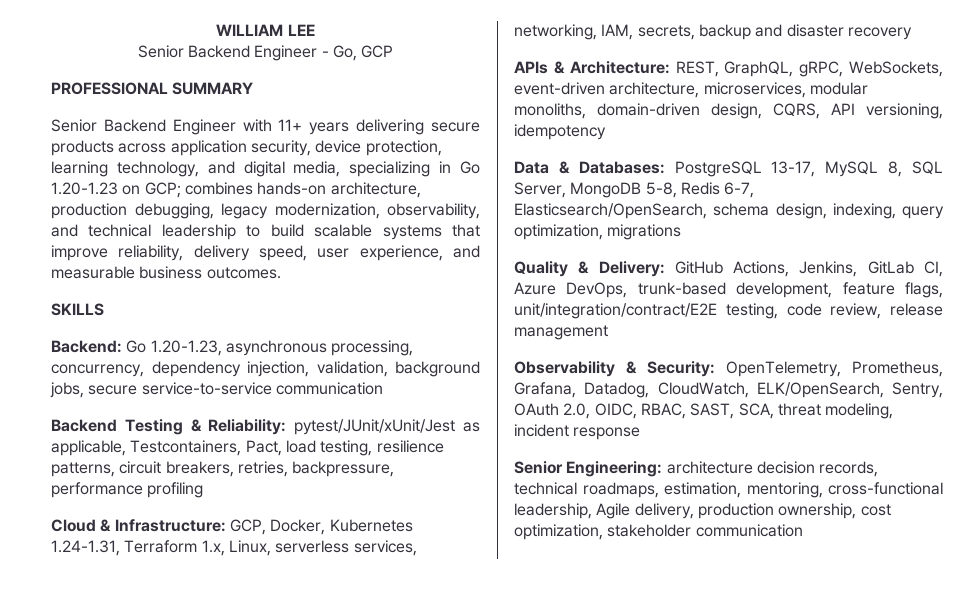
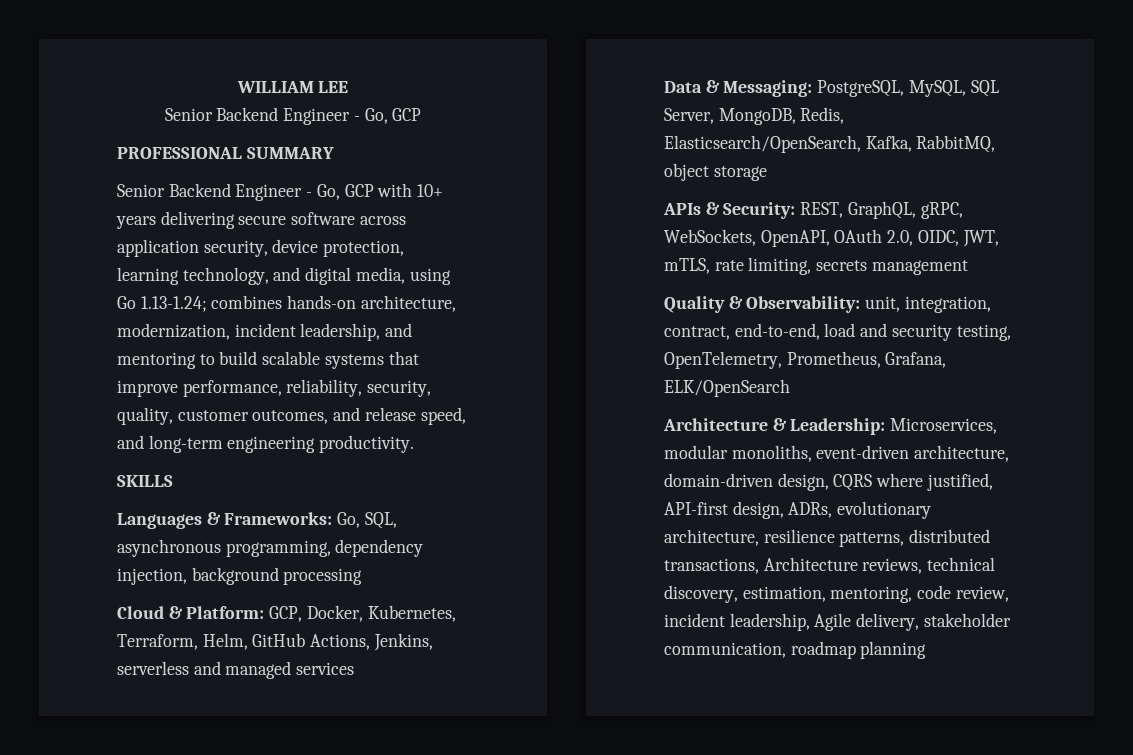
[242,119,303,132] with 11+ -> [306,183,444,200] - Go, GCP with 10+
[51,140,114,156] products -> [291,212,356,225] software
[349,161,480,177] [51,182,421,198] [51,203,480,219] [51,224,236,240] specializing in Go 1.20-1.23 on GCP; combines hands-on architecture, production debugging, legacy modernization, observability, and technical leadership -> [409,268,451,285] [117,295,456,312] [117,323,413,341] [117,352,196,369] using Go 1.13-1.24; combines hands-on architecture, modernization, incident leadership, and mentoring
[118,245,480,261] [51,266,281,279] [51,303,104,316] [51,340,414,356] [51,361,480,377] [50,382,383,398] [51,419,481,435] [51,440,444,456] [51,461,395,477] [51,482,204,498] reliability, delivery speed, user experience, and measurable business outcomes. // SKILLS // Backend: Go 1.20-1.23, asynchronous processing, concurrency, dependency injection, validation, background jobs, secure service-to-service communication // Backend Testing & Reliability: pytest/JUnit/xUnit/Jest as applicable, Testcontainers, Pact, load testing, resilience patterns, circuit breakers, retries, backpressure, performance profiling -> [182,379,432,397] [117,407,466,425] [117,435,415,453] [117,475,173,487] [117,512,397,529] [117,539,424,557] [117,567,363,585] performance, reliability, security, quality, customer outcomes, and release speed, and long-term engineering productivity. // SKILLS // Languages & Frameworks: Go, SQL, asynchronous programming, dependency injection, background processing
[114,519,226,532] Infrastructure: -> [186,606,265,619] Platform:
[329,519,413,532] [51,540,417,556] [514,24,912,40] Kubernetes 1.24-1.31, Terraform 1.x, Linux, serverless services, networking, IAM, secrets, backup and disaster recovery -> [367,605,456,622] [117,633,433,651] [117,661,355,679] [664,80,999,97] [664,107,845,125] [664,135,996,153] [664,163,767,181] Kubernetes, Terraform, Helm, GitHub Actions, Jenkins, serverless and managed services // Data & Messaging: PostgreSQL, MySQL, SQL Server, MongoDB, Redis, Elasticsearch/OpenSearch, Kafka, RabbitMQ, object storage
[569,61,670,74] Architecture: -> [723,202,796,219] Security:
[514,82,868,98] [514,103,943,119] [514,124,606,140] [514,161,943,177] [514,182,755,198] [514,203,944,219] [514,224,682,240] [514,261,943,277] [514,282,944,298] [514,303,943,319] [514,325,608,340] [514,361,943,377] [514,382,943,398] [514,403,894,419] [514,424,641,440] [514,461,879,477] [514,482,943,498] [514,503,891,519] [514,524,803,540] event-driven architecture, microservices, modular monoliths, domain-driven design, CQRS, API versioning, idempotency // Data & Databases: PostgreSQL 13-17, MySQL 8, SQL Server, MongoDB 5-8, Redis 6-7, Elasticsearch/OpenSearch, schema design, indexing, query optimization, migrations // Quality & Delivery: GitHub Actions, Jenkins, GitLab CI, Azure DevOps, trunk-based development, feature flags, unit/integration/contract/E2E testing, code review, release management // Observability & Security: OpenTelemetry, Prometheus, Grafana, Datadog, CloudWatch, ELK/OpenSearch, Sentry, OAuth 2.0, OIDC, RBAC, SAST, SCA, threat modeling, incident response // Senior Engineering: architecture decision records, technical roadmaps, estimation, mentoring, cross-functional leadership, Agile delivery, production ownership, cost optimization, stakeholder communication -> [760,229,999,247] [664,257,968,275] [664,296,991,313] [664,323,1011,341] [664,351,947,369] [664,379,790,397] [663,418,998,435] [664,445,1010,462] [664,473,993,491] [664,501,932,519] [664,529,991,547] [664,557,996,574] [664,585,1009,603] [664,613,1011,631] [664,641,927,659] OpenAPI, OAuth 2.0, OIDC, JWT, mTLS, rate limiting, secrets management // Quality & Observability: unit, integration, contract, end-to-end, load and security testing, OpenTelemetry, Prometheus, Grafana, ELK/OpenSearch // Architecture & Leadership: Microservices, modular monoliths, event-driven architecture, domain-driven design, CQRS where justified, API-first design, ADRs, evolutionary architecture, resilience patterns, distributed transactions, Architecture reviews, technical discovery, estimation, mentoring, code review, incident leadership, Agile delivery, stakeholder communication, roadmap planning

